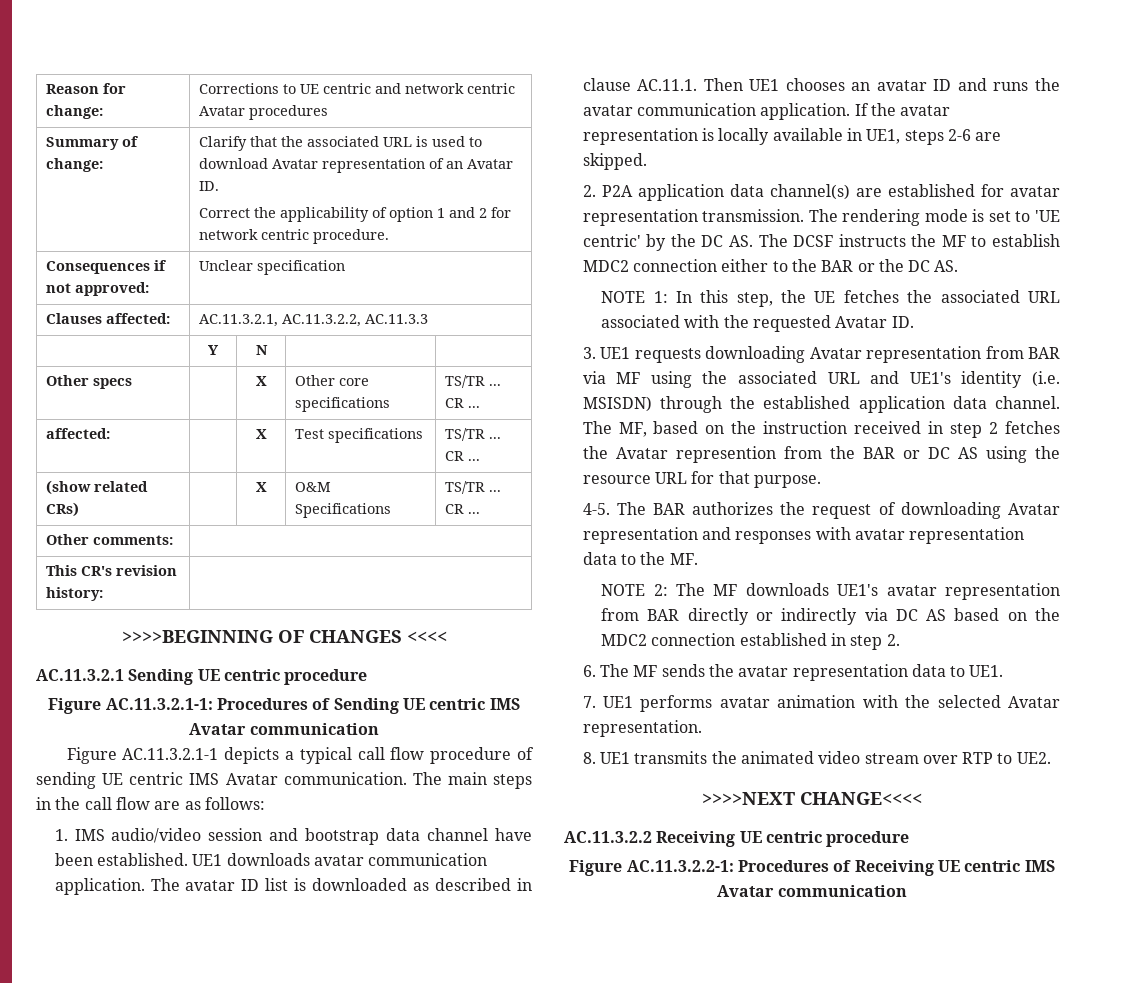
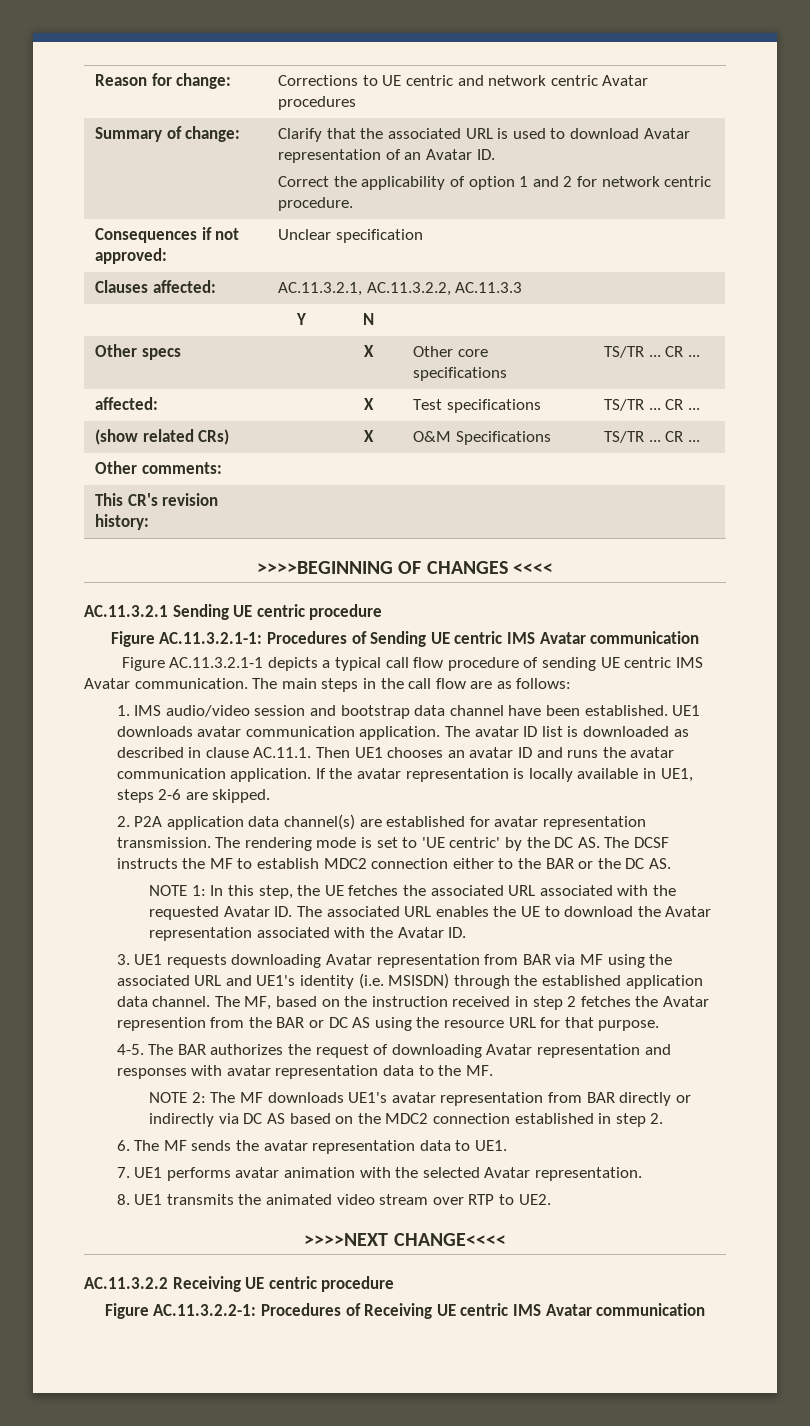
(914, 322) none -> [296,906,712,917] [149,927,467,941] The associated URL enables the UE to download the Avatar representation associated with the Avatar ID.

